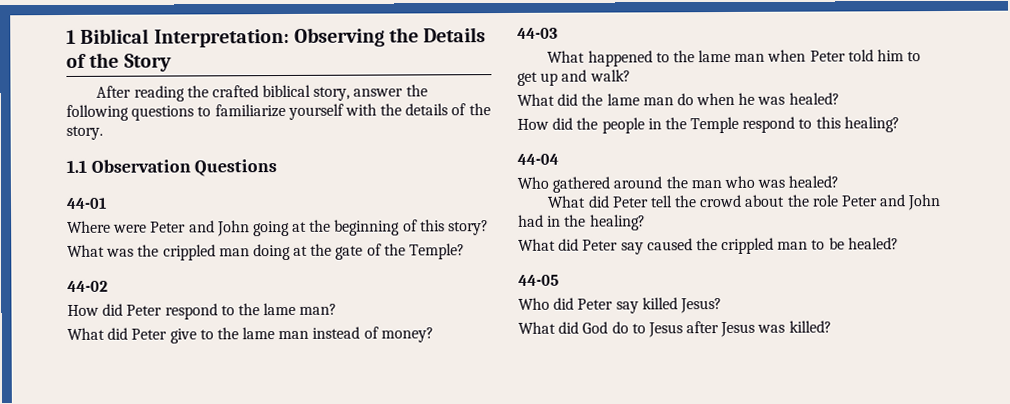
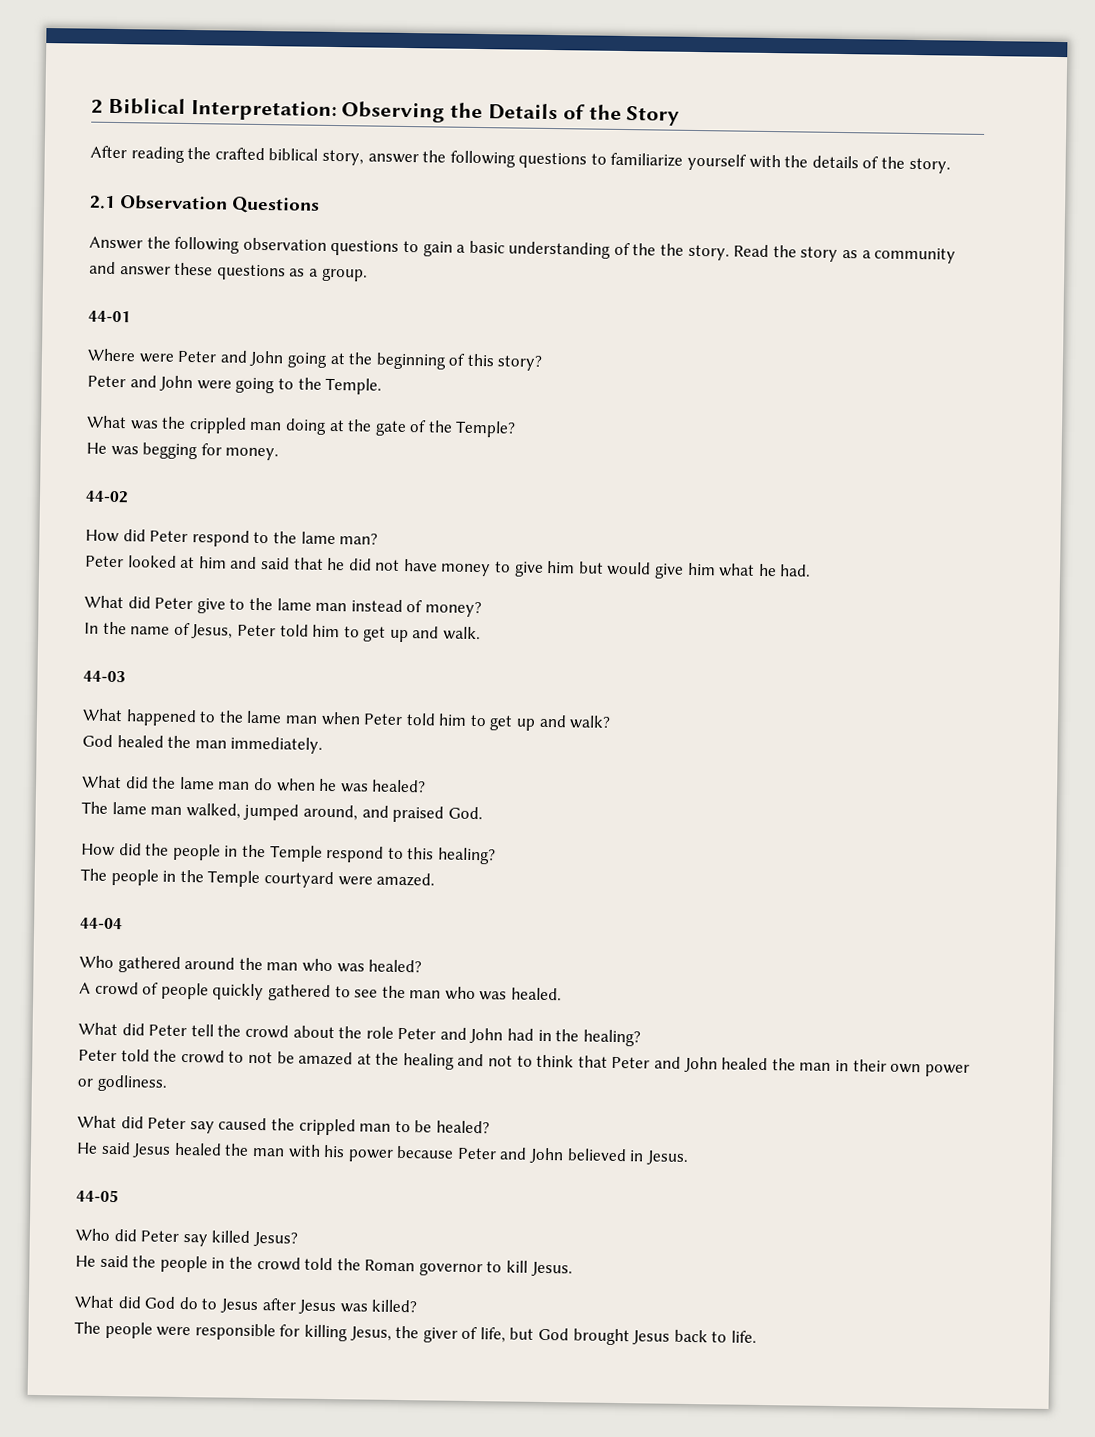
[66,29,76,44] 1 -> [91,99,103,114] 2
[66,159,87,173] 1.1 -> [89,195,116,209] 2.1
(278, 168) none -> [89,236,957,264] [89,261,368,282] // Answer the following observation questions to gain a basic understanding of the the story. Read the story as a community and answer these questions as a group.
(490, 228) none -> [87,375,383,395] // Peter and John were going to the Temple.
(466, 251) none -> [86,442,280,461] // He was begging for money.
(338, 309) none -> [85,555,812,579] // Peter looked at him and said that he did not have money to give him but would give him what he had.
(434, 335) none -> [84,621,482,643] // In the name of Jesus, Peter told him to get up and walk.
(631, 75) none -> [82,734,324,754] // God healed the man immediately.
(840, 98) none -> [81,801,483,823] // The lame man walked, jumped around, and praised God.
(900, 124) none -> [80,868,436,889] // The people in the Temple courtyard were amazed.
(840, 181) none -> [79,981,563,1002] // A crowd of people quickly gathered to see the man who was healed.
(646, 222) none -> [78,1049,970,1077] [77,1074,168,1092] // Peter told the crowd to not be amazed at the healing and not to think that Peter and John healed the man in their own power or godliness.
(899, 243) none -> [76,1141,689,1165] // He said Jesus healed the man with his power because Peter and John believed in Jesus.
(722, 306) none -> [75,1254,573,1277] // He said the people in the crowd told the Roman governor to kill Jesus.
(832, 326) none -> [74,1321,758,1346] // The people were responsible for killing Jesus, the giver of life, but God brought Jesus back to life.

